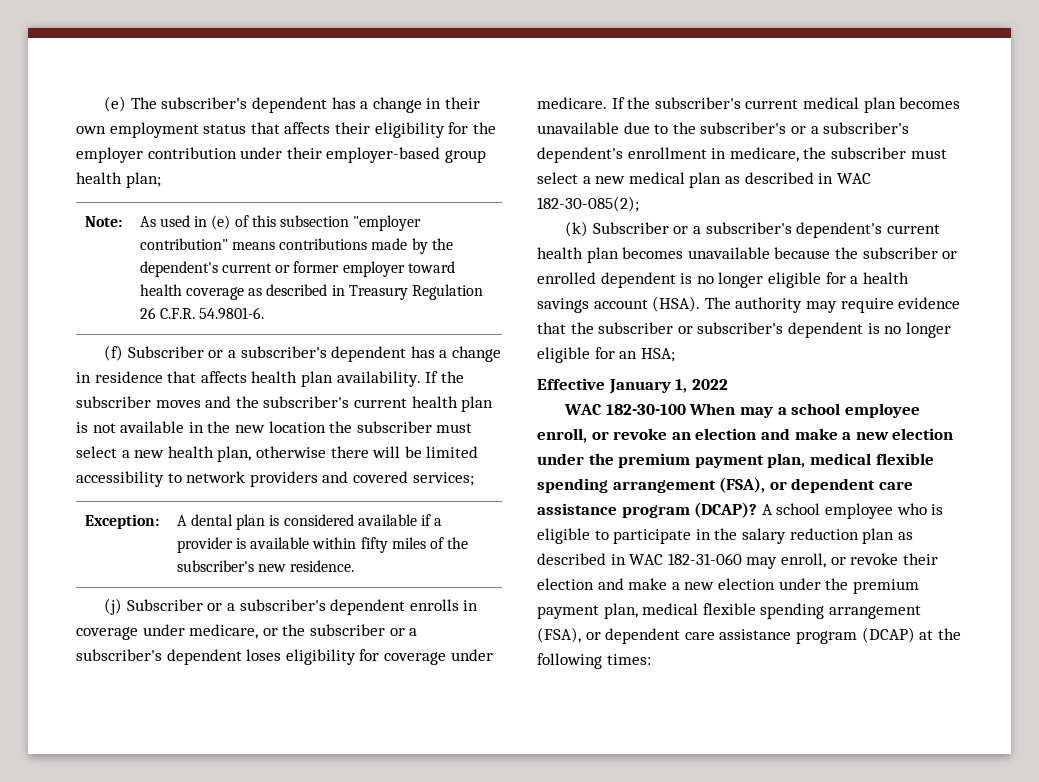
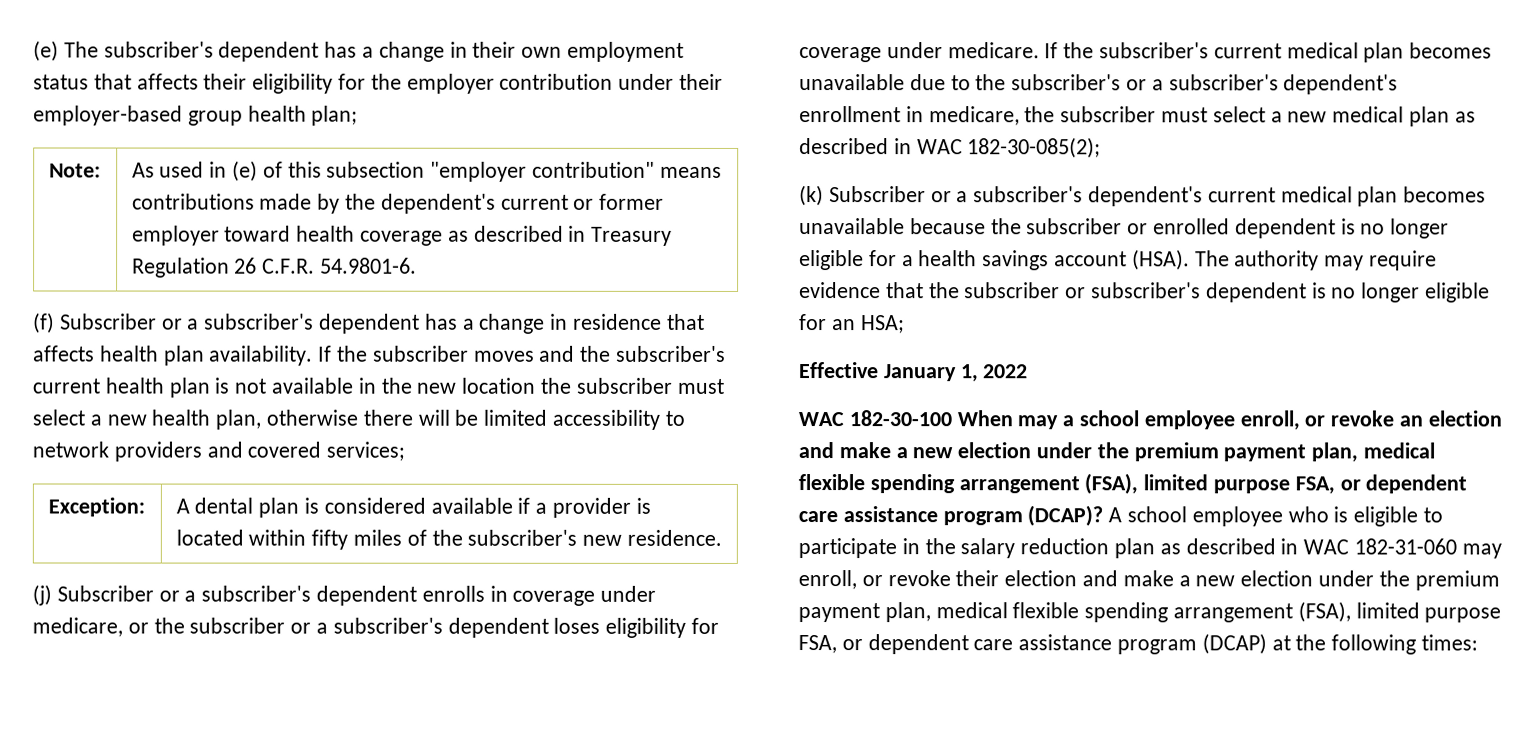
[250,537,310,549] available -> [175,529,244,546] located
[537,247,583,259] health -> [1280,186,1353,203] medical
(766, 485) none -> [1143,474,1335,495] limited purpose FSA,
(581, 635) none -> [1355,602,1502,623] [798,635,837,654] limited purpose FSA,

